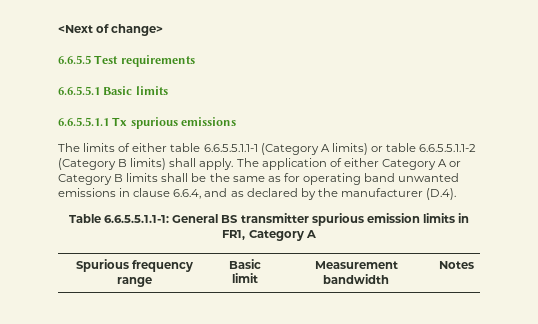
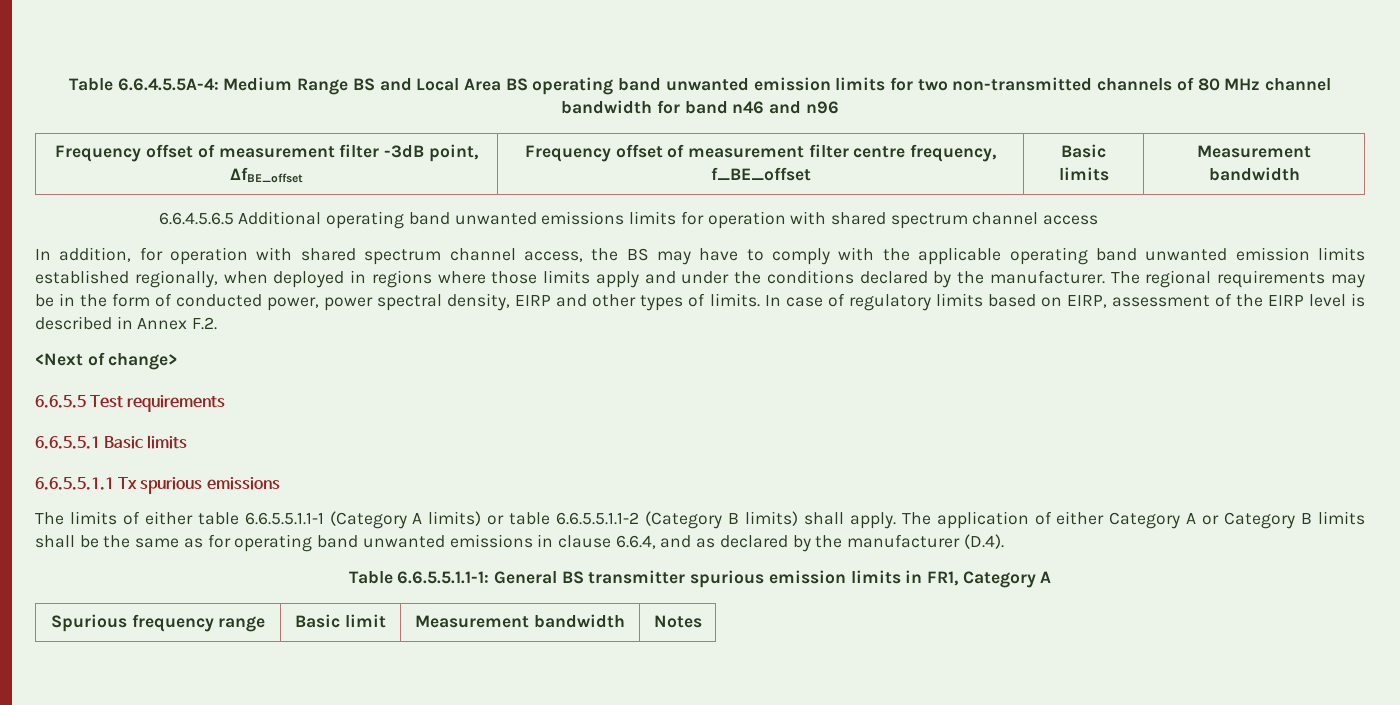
(58, 29) none -> [68,77,1332,95] [561,100,839,114] [55,144,478,162] [230,167,303,183] [524,144,997,162] [710,167,811,181] [1061,144,1106,158] [1058,167,1109,181] [1197,145,1311,158] [1208,167,1300,181] [158,211,1099,229] [35,247,1365,265] [35,270,1366,288] [35,293,1366,311] [35,316,218,330] Table 6.6.4.5.5A-4: Medium Range BS and Local Area BS operating band unwanted emission limits for two non-transmitted channels of 80 MHz channel bandwidth for band n46 and n96 // Frequency offset of measurement filter -3dB point, ΔfBE_offset | Frequency offset of measurement filter centre frequency, f_BE_offset | Basic limits | Measurement bandwidth // 6.6.4.5.6.5 Additional operating band unwanted emissions limits for operation with shared spectrum channel access // In addition, for operation with shared spectrum channel access, the BS may have to comply with the applicable operating band unwanted emission limits established regionally, when deployed in regions where those limits apply and under the conditions declared by the manufacturer. The regional requirements may be in the form of conducted power, power spectral density, EIRP and other types of limits. In case of regulatory limits based on EIRP, assessment of the EIRP level is described in Annex F.2. //

